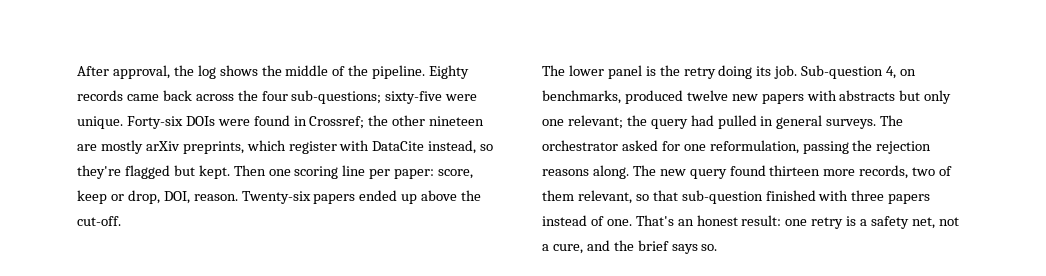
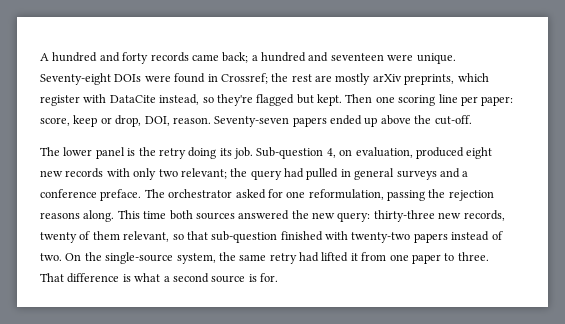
[77,65,470,79] [77,90,443,104] After approval, the log shows the middle of the pipeline. Eighty records came back across the four sub-questions; sixty-five -> [40,52,384,64] A hundred and forty records came back; a hundred and seventeen
[126,116,183,129] Forty-six -> [40,73,111,85] Seventy-eight
[392,115,485,126] other nineteen -> [291,74,312,82] rest
[241,191,311,204] Twenty-six -> [214,116,290,127] Seventy-seven
[542,90,952,104] [542,119,564,126] benchmarks, produced twelve new papers with abstracts but only one -> [355,147,493,159] [40,168,178,180] evaluation, produced eight new records with only two
[826,119,877,129] surveys. -> [396,168,469,180] [40,189,142,201] surveys and a conference preface.
[632,165,936,179] The new query found thirteen more records, two -> [117,210,505,222] [40,232,77,243] This time both sources answered the new query: thirty-three new records, twenty
[851,190,885,201] three -> [351,232,411,243] twenty-two
[606,215,959,229] [542,240,718,254] one. That's an honest result: one retry is a safety net, not a cure, and the brief says so. -> [40,252,489,264] [40,273,278,283] two. On the single-source system, the same retry had lifted it from one paper to three. That difference is what a second source is for.

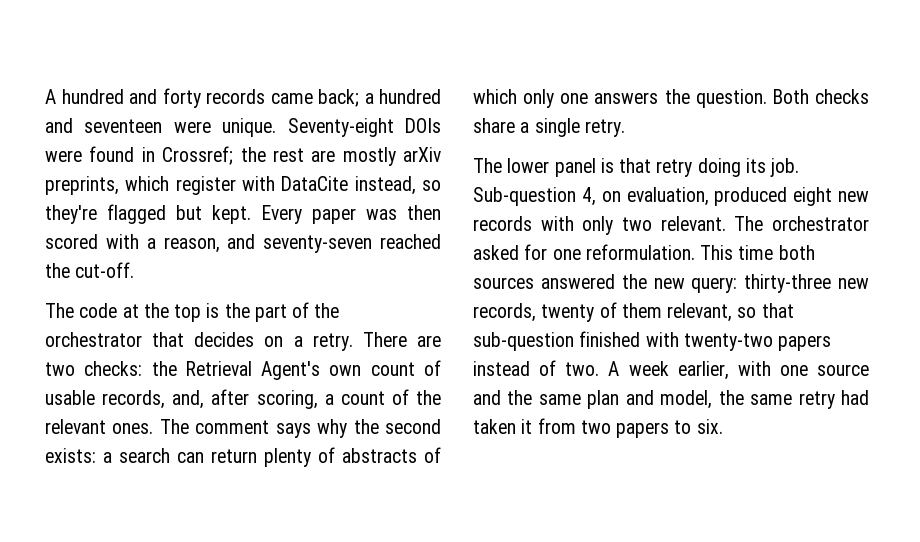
[345,94,514,106] [40,115,472,127] Then one scoring line per paper: score, keep or drop, DOI, reason. Seventy-seven papers ended up above the cut-off. -> [261,205,442,224] [45,234,441,253] [45,262,135,278] [45,302,340,322] [45,332,442,351] [45,360,441,380] [45,389,441,409] [45,419,441,438] [45,447,441,467] [473,89,869,108] [473,118,625,137] Every paper was then scored with a reason, and seventy-seven reached the cut-off. // The code at the top is the part of the orchestrator that decides on a retry. There are two checks: the Retrieval Agent's own count of usable records, and, after scoring, a count of the relevant ones. The comment says why the second exists: a search can return plenty of abstracts of which only one answers the question. Both checks share a single retry.
[138,147,156,156] the -> [619,158,652,173] that
[180,168,469,180] [40,189,142,201] relevant; the query had pulled in general surveys and a conference preface. -> [660,216,726,231] relevant.
[308,189,494,201] [40,210,115,222] reformulation, passing the rejection reasons along. -> [585,244,695,260] reformulation.
[65,252,216,264] On the single-source system, -> [608,361,869,380] [473,390,713,409] A week earlier, with one source and the same plan and model,
[321,252,349,262] lifted -> [473,419,516,434] taken
[389,252,489,264] [40,273,278,283] one paper to three. That difference is what a second source is for. -> [580,419,723,438] two papers to six.

